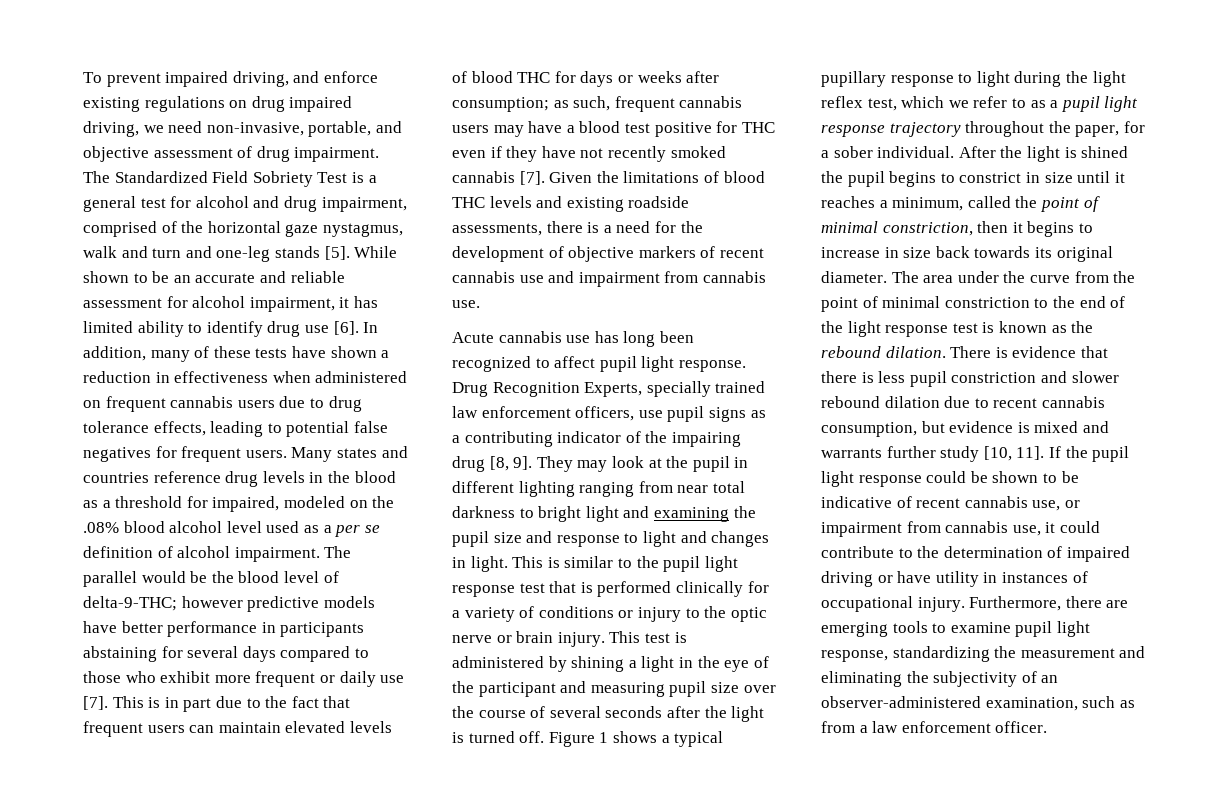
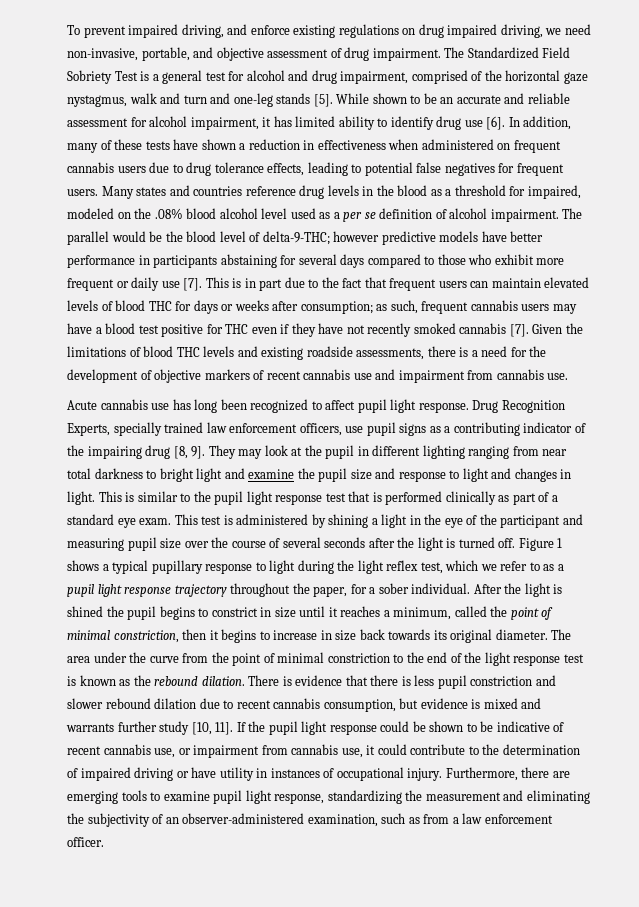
[653,507,729,522] examining -> [248,469,295,479] examine
[747,581,769,593] [452,606,767,622] [452,631,605,647] for a variety of conditions or injury to the optic nerve or brain injury. -> [498,492,558,505] [67,514,172,528] as part of a standard eye exam.

